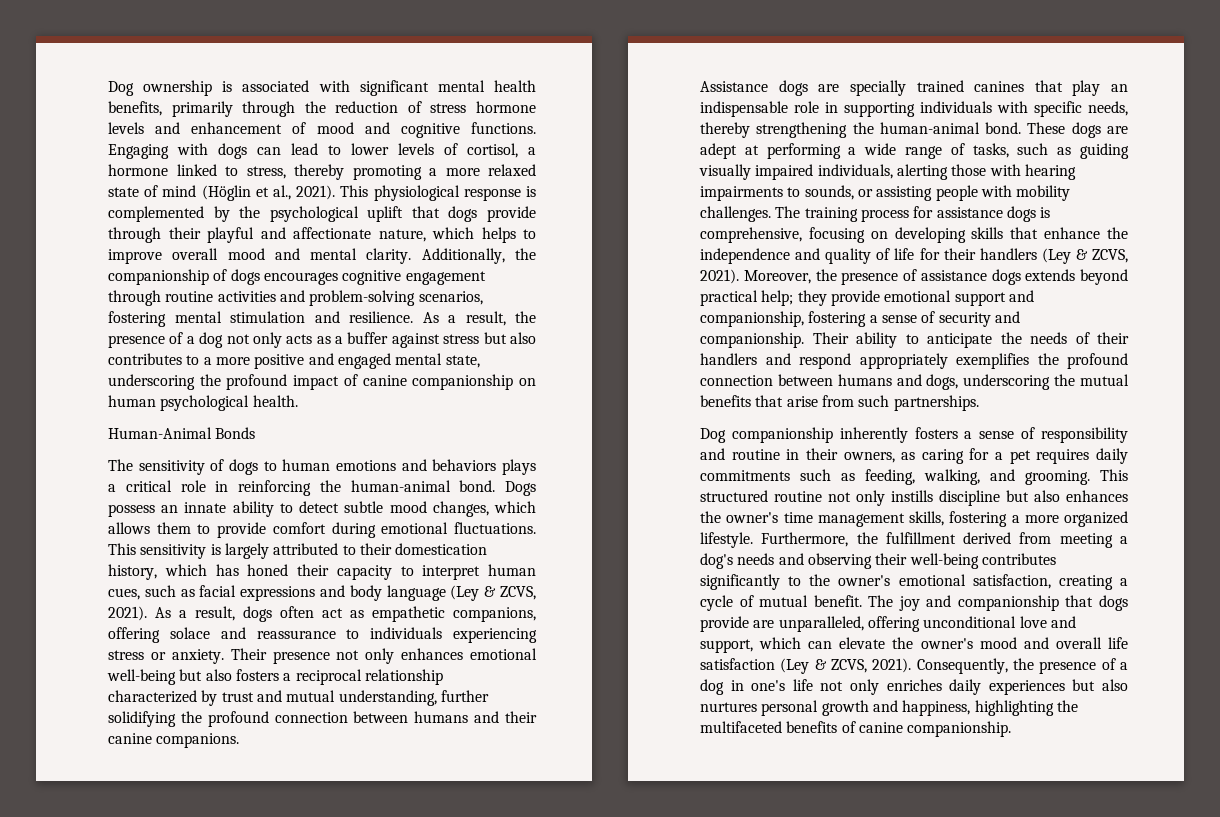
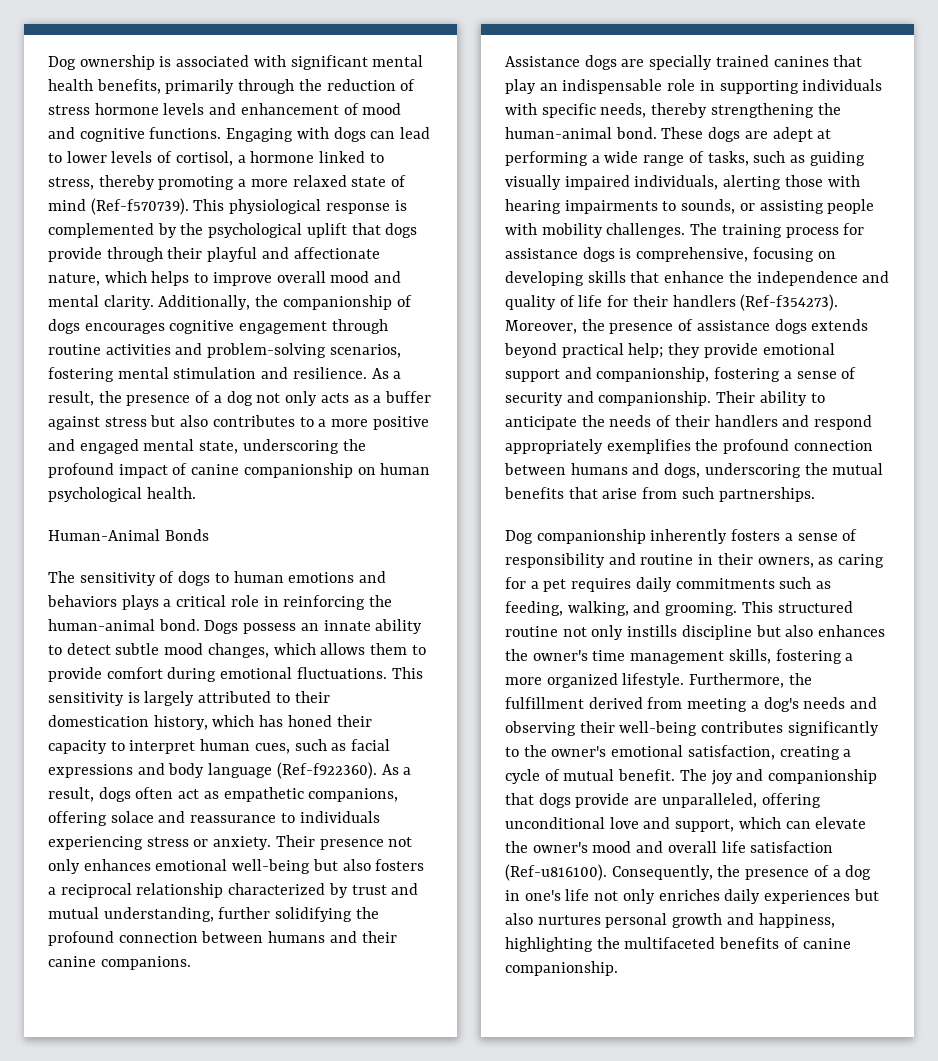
[201,185,336,201] (Höglin et al., 2021). -> [90,198,189,215] (Ref-f570739).
[450,585,537,601] [108,606,147,621] (Ley & ZCVS, 2021). -> [276,762,377,779] (Ref-f922360).
[1041,248,1128,264] [700,269,739,284] (Ley & ZCVS, 2021). -> [740,294,839,311] (Ref-f354273).
[780,658,912,674] (Ley & ZCVS, 2021). -> [505,864,607,881] (Ref-u816100).

